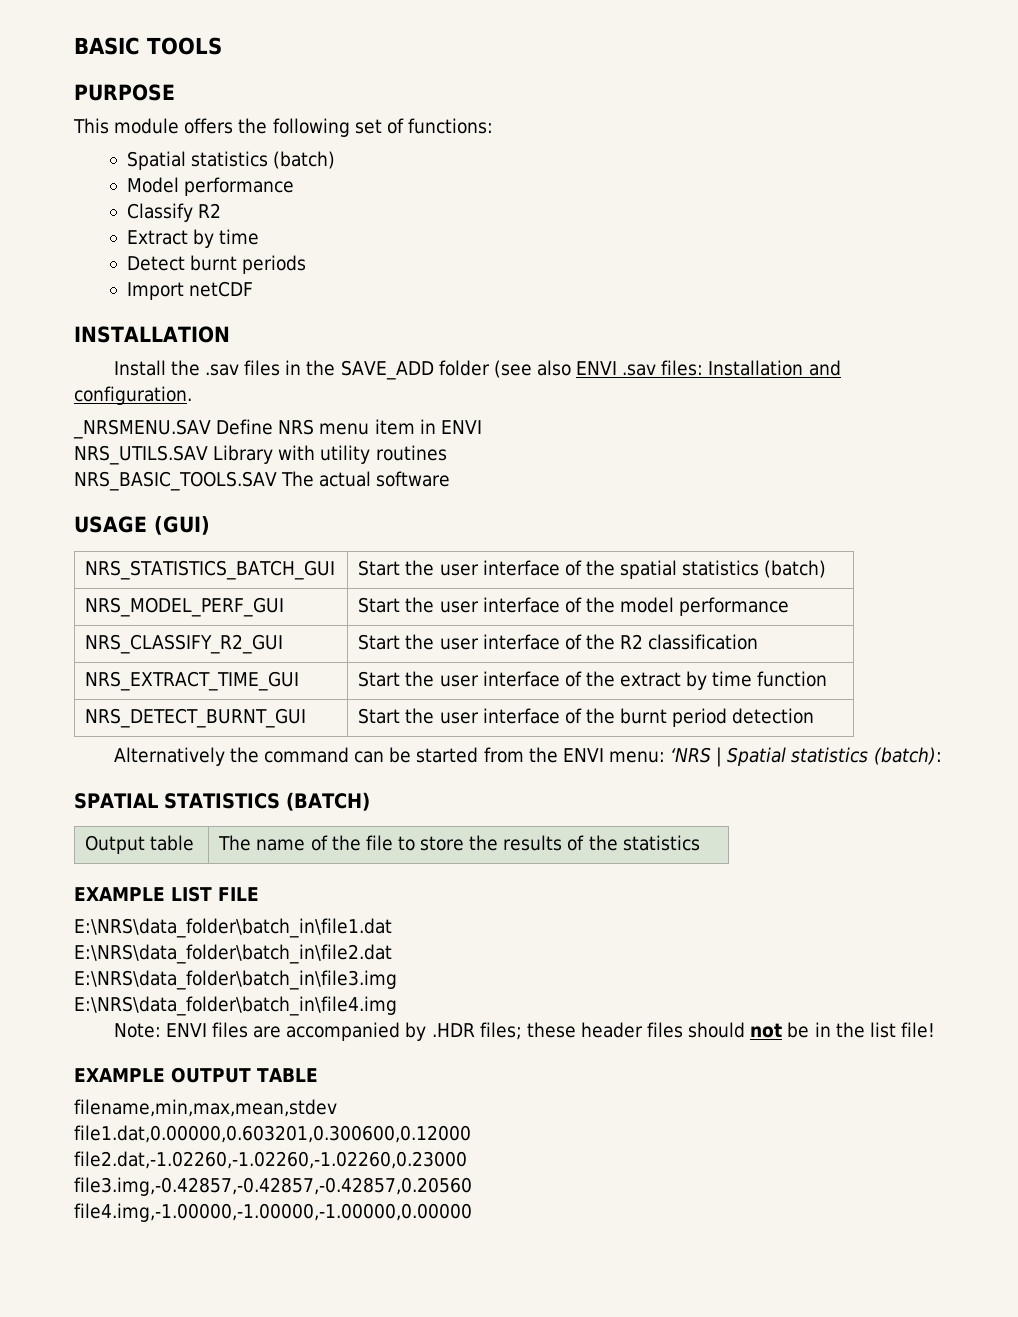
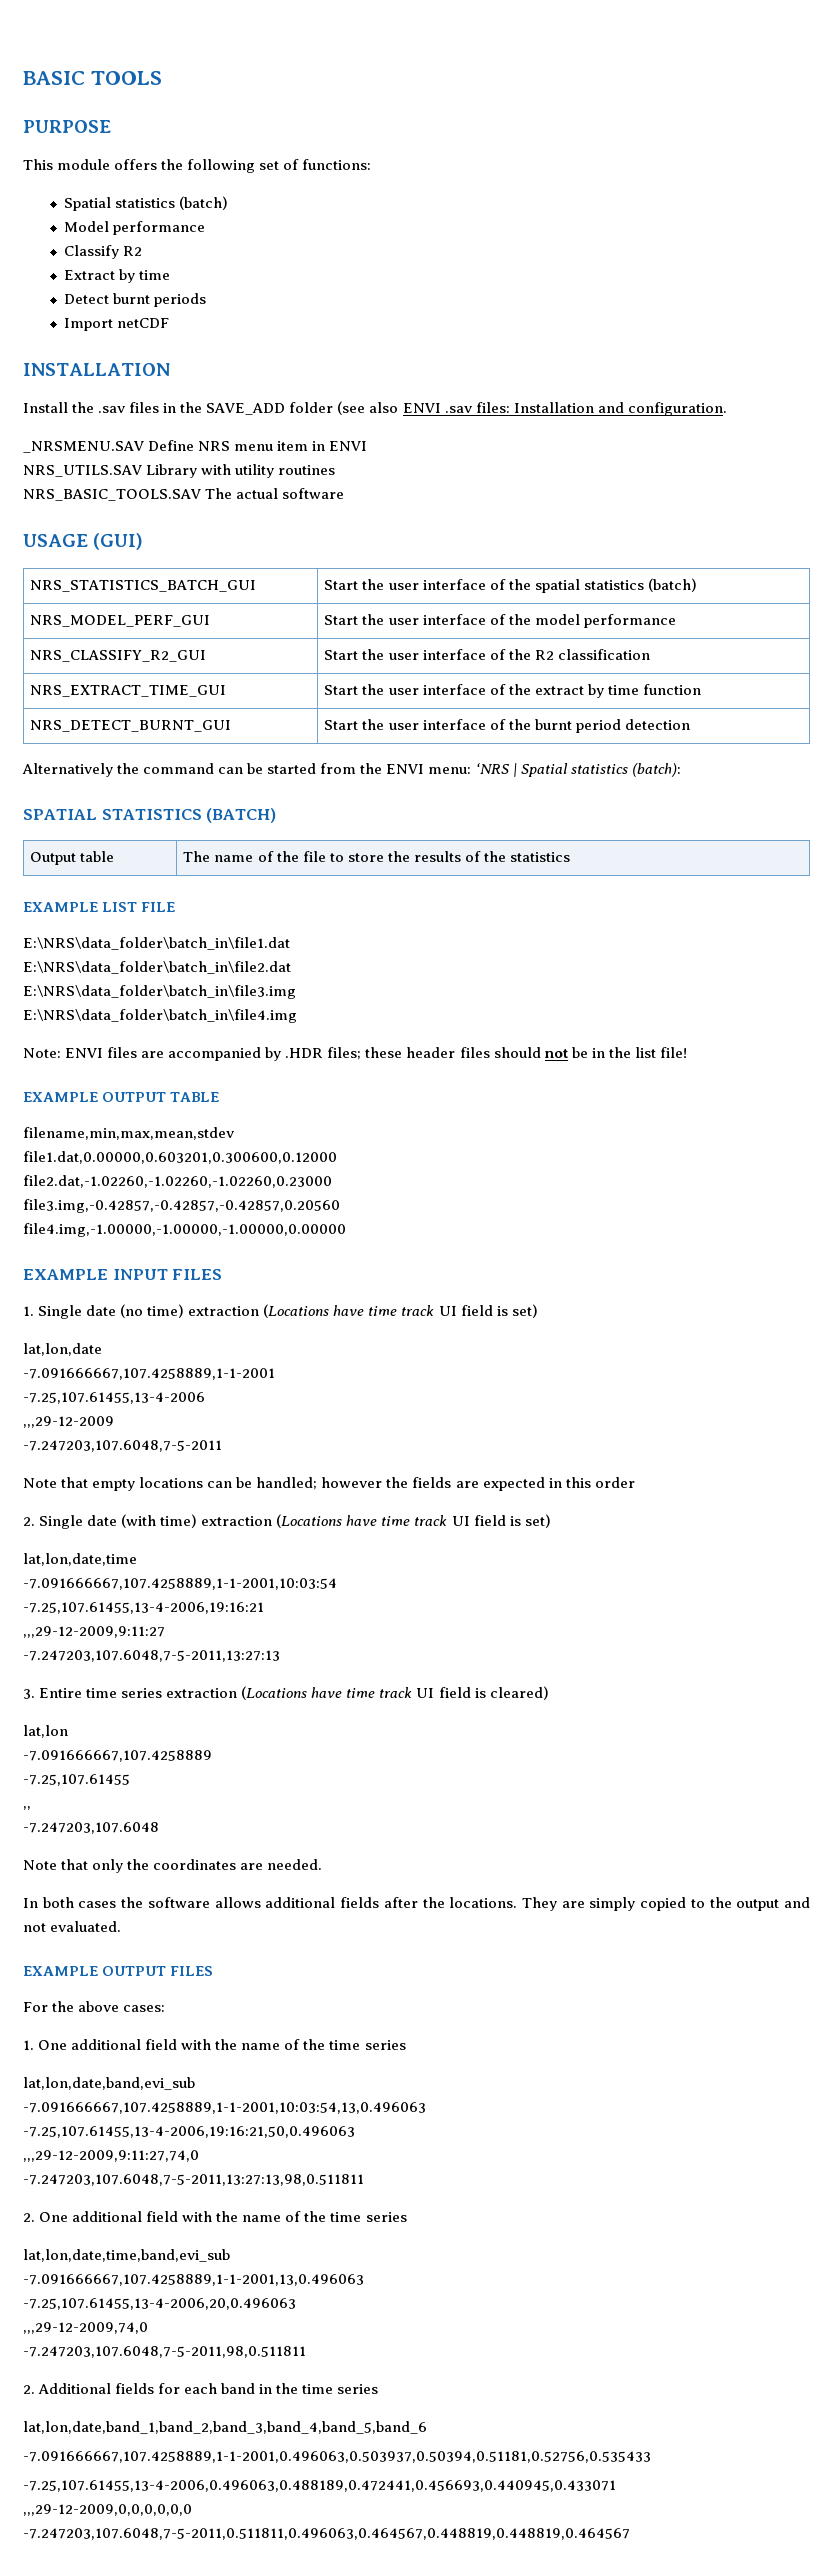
(472, 1212) none -> [23,1269,223,1280] [23,1304,538,1319] [23,1343,102,1356] [23,1368,275,1380] [23,1392,205,1404] [23,1416,114,1428] [23,1440,222,1452] [23,1477,635,1491] [23,1514,551,1529] [23,1553,137,1566] [23,1578,337,1590] [23,1602,264,1614] [23,1626,165,1638] [23,1650,280,1662] [23,1686,549,1700] [23,1725,68,1738] [23,1750,212,1762] [23,1774,130,1786] [23,1806,31,1810] [23,1822,159,1834] [23,1859,323,1873] [23,1897,810,1911] [23,1921,122,1932] [23,1966,214,1976] [23,2001,166,2012] [23,2039,406,2050] [23,2077,195,2090] [23,2102,426,2114] [23,2126,355,2138] [23,2150,199,2162] [23,2174,364,2186] [23,2211,407,2222] [23,2249,230,2262] [23,2274,364,2286] [23,2298,296,2310] [23,2322,148,2334] [23,2346,306,2358] [23,2383,379,2394] [23,2421,427,2434] [23,2451,651,2463] [23,2480,616,2492] [23,2504,192,2516] [23,2528,630,2540] // EXAMPLE INPUT FILES // 1. Single date (no time) extraction (Locations have time track UI field is set) // lat,lon,date // -7.091666667,107.4258889,1-1-2001 // -7.25,107.61455,13-4-2006 // ,,,29-12-2009 // -7.247203,107.6048,7-5-2011 // Note that empty locations can be handled; however the fields are expected in this order // 2. Single date (with time) extraction (Locations have time track UI field is set) // lat,lon,date,time // -7.091666667,107.4258889,1-1-2001,10:03:54 // -7.25,107.61455,13-4-2006,19:16:21 // ,,,29-12-2009,9:11:27 // -7.247203,107.6048,7-5-2011,13:27:13 // 3. Entire time series extraction (Locations have time track UI field is cleared) // lat,lon // -7.091666667,107.4258889 // -7.25,107.61455 // ,, // -7.247203,107.6048 // Note that only the coordinates are needed. // In both cases the software allows additional fields after the locations. They are simply copied to the output and not evaluated. // EXAMPLE OUTPUT FILES // For the above cases: // 1. One additional field with the name of the time series // lat,lon,date,band,evi_sub // -7.091666667,107.4258889,1-1-2001,10:03:54,13,0.496063 // -7.25,107.61455,13-4-2006,19:16:21,50,0.496063 // ,,,29-12-2009,9:11:27,74,0 // -7.247203,107.6048,7-5-2011,13:27:13,98,0.511811 // 2. One additional field with the name of the time series // lat,lon,date,time,band,evi_sub // -7.091666667,107.4258889,1-1-2001,13,0.496063 // -7.25,107.61455,13-4-2006,20,0.496063 // ,,,29-12-2009,74,0 // -7.247203,107.6048,7-5-2011,98,0.511811 // 2. Additional fields for each band in the time series // lat,lon,date,band_1,band_2,band_3,band_4,band_5,band_6 // -7.091666667,107.4258889,1-1-2001,0.496063,0.503937,0.50394,0.51181,0.52756,0.535433 // -7.25,107.61455,13-4-2006,0.496063,0.488189,0.472441,0.456693,0.440945,0.433071 // ,,,29-12-2009,0,0,0,0,0,0 // -7.247203,107.6048,7-5-2011,0.511811,0.496063,0.464567,0.448819,0.448819,0.464567

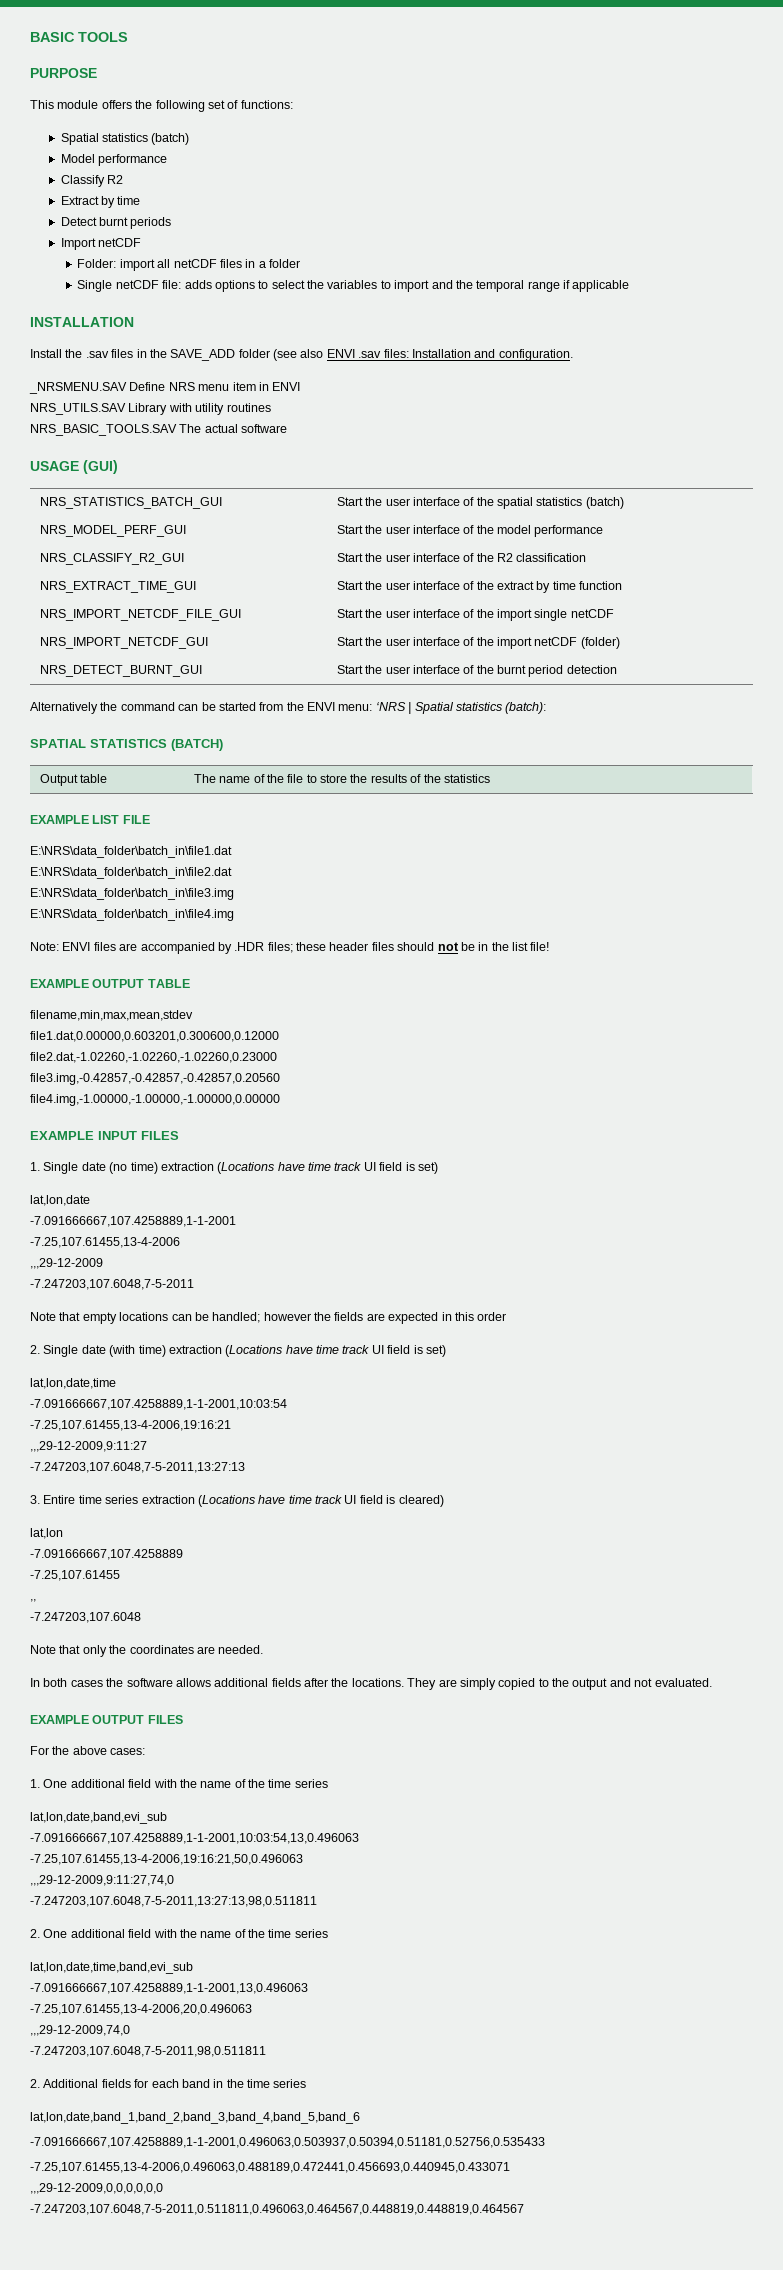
(170, 323) none -> [77,259,301,271] [77,280,630,292] // Folder: import all netCDF files in a folder // Single netCDF file: adds options to select the variables to import and the temporal range if applicable
(701, 689) none -> [39,609,241,621] [336,609,614,621] [39,637,208,649] [336,637,620,649] // NRS_IMPORT_NETCDF_FILE_GUI | Start the user interface of the import single netCDF // NRS_IMPORT_NETCDF_GUI | Start the user interface of the import netCDF (folder)

